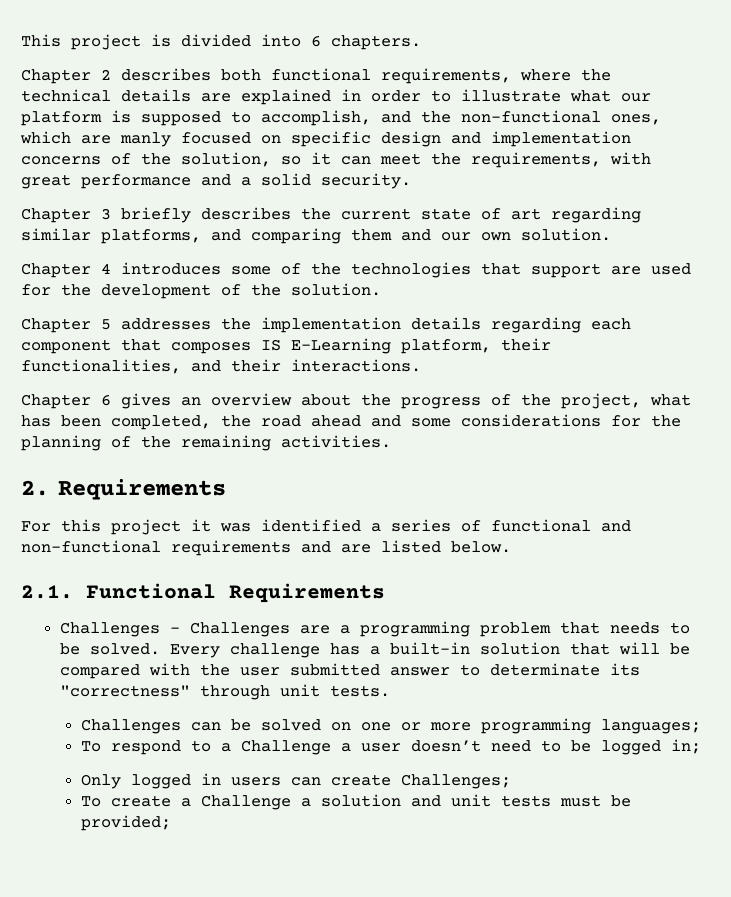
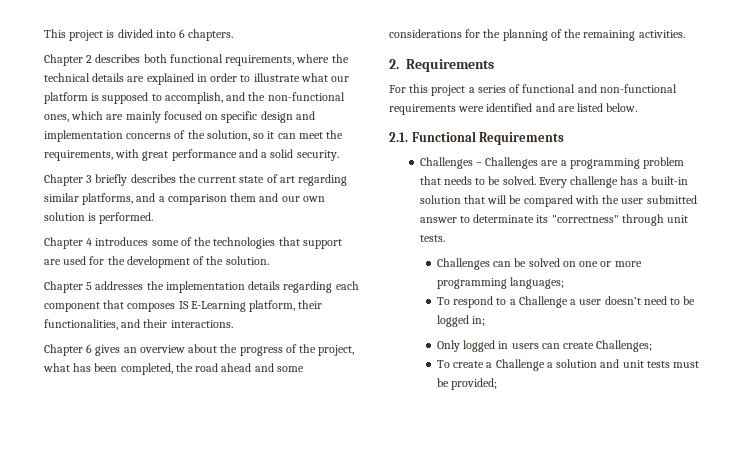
[120,132,171,147] manly -> [125,111,161,123] mainly
[251,228,341,244] comparing -> [158,194,227,205] a comparison
[521,228,611,241] solution. -> [44,212,154,224] solution is performed.
[191,519,361,532] it was identified -> (466, 90) none
(291, 548) none -> [458,103,533,112] were identified

